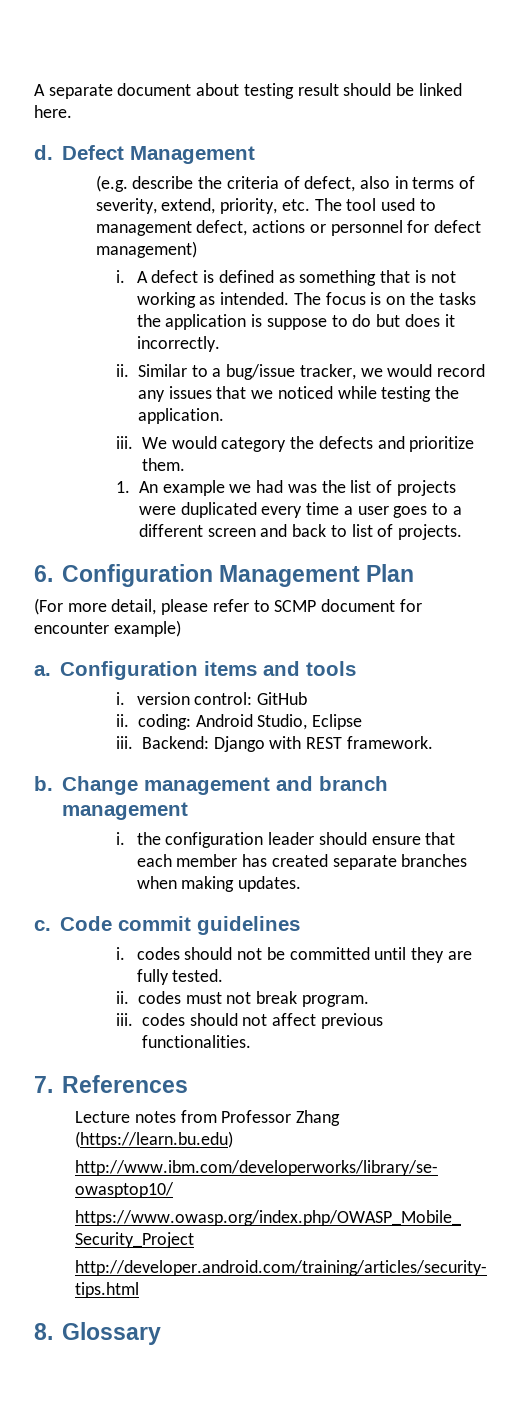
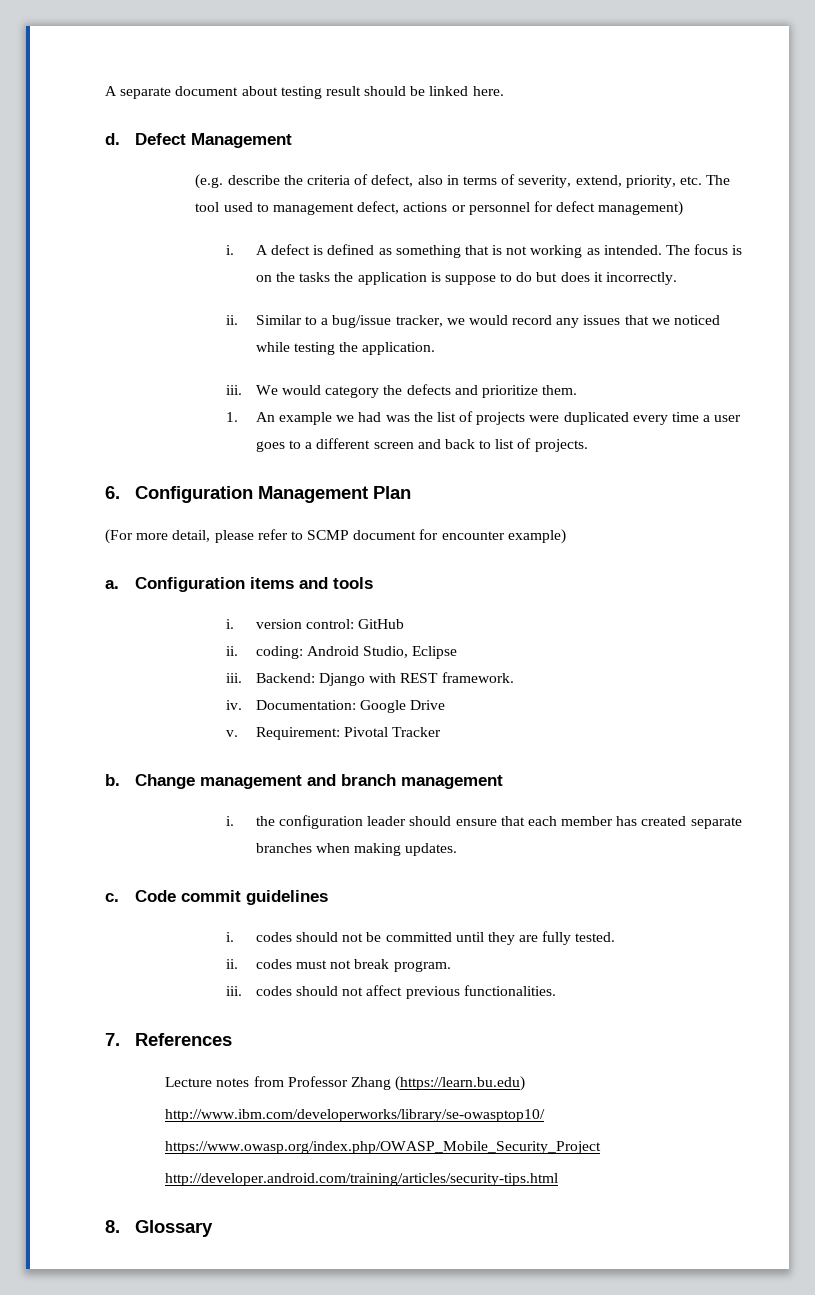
(433, 742) none -> [225,700,446,713] [225,727,442,740] // iv. Documentation: Google Drive // v. Requirement: Pivotal Tracker

